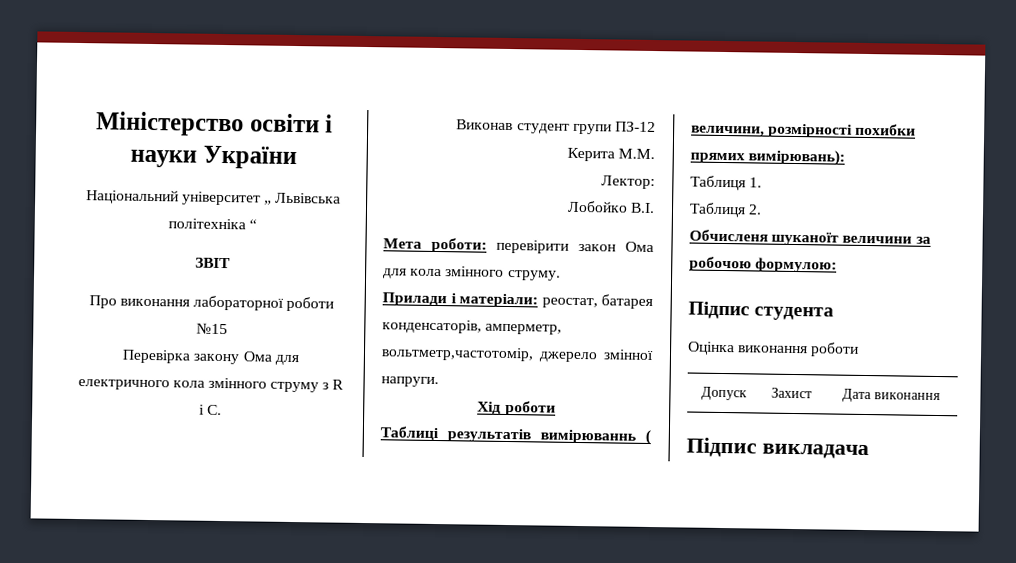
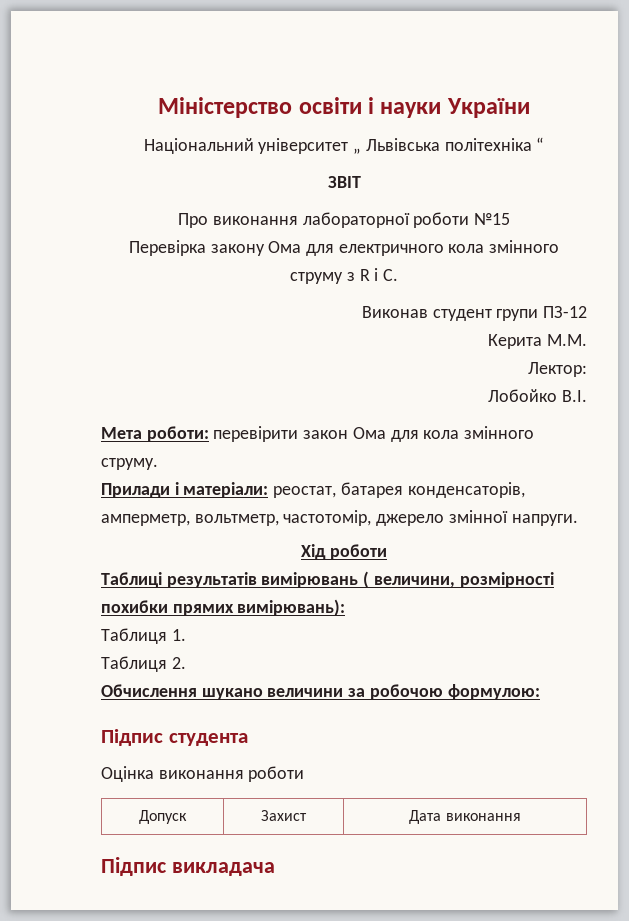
[381,346,534,362] вольтметр,частотомір, -> [194,510,372,526] вольтметр, частотомір,
[540,429,636,444] вимірюваннь -> [261,572,359,588] вимірювань
[689,229,840,246] Обчисленя шуканоїт -> [101,684,263,700] Обчислення шукано

